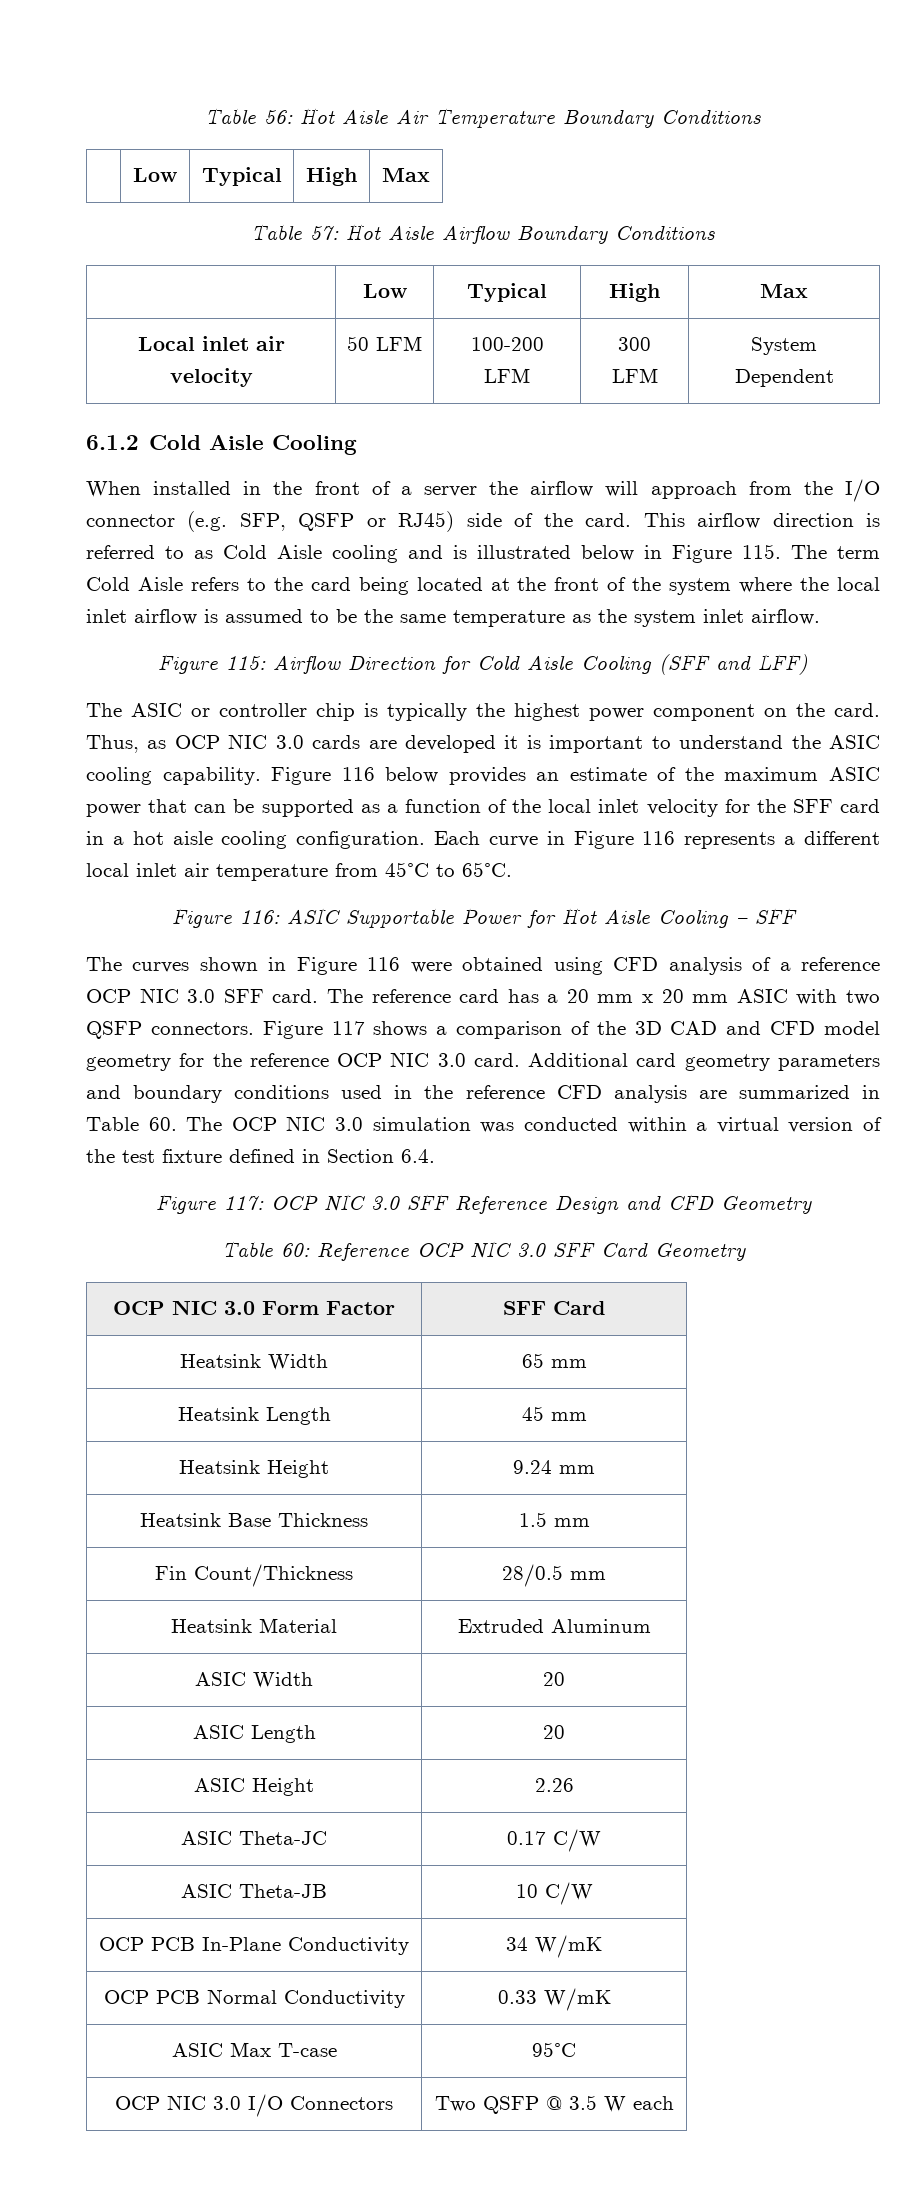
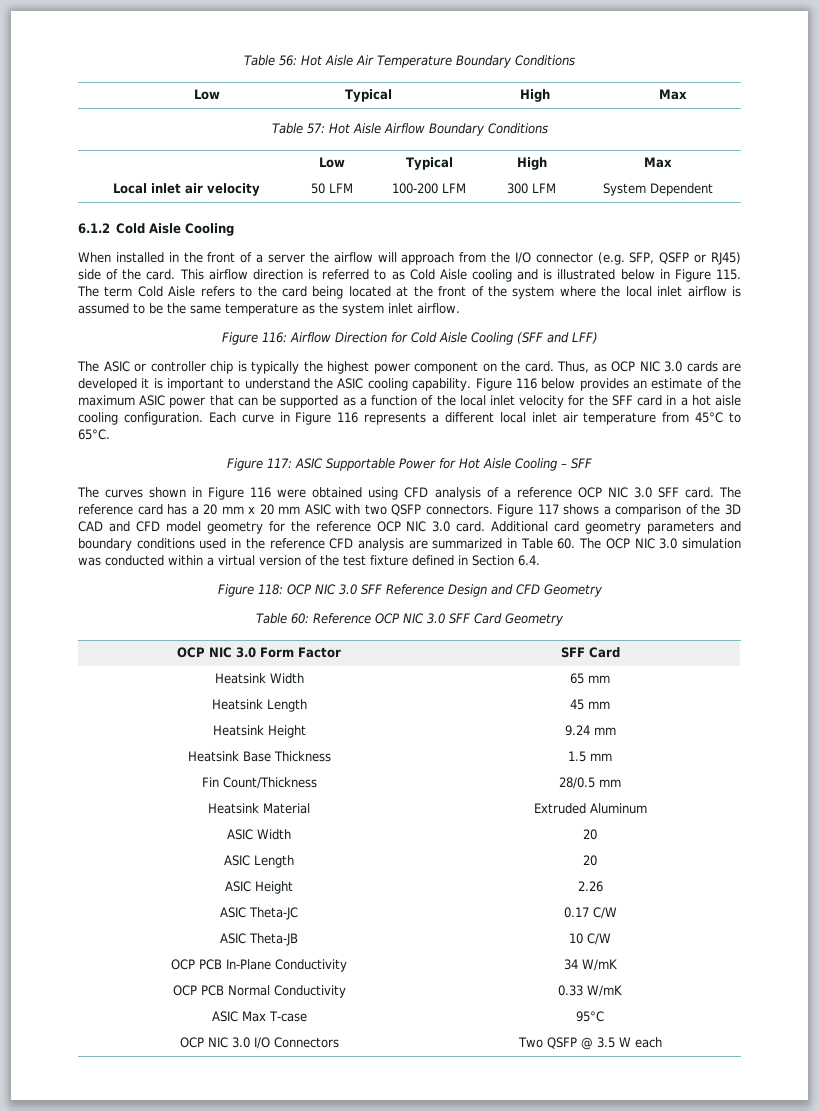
[226,656,266,670] 115: -> [261,332,287,343] 116:
[239,910,280,924] 116: -> [267,458,292,468] 117:
[223,1196,264,1210] 117: -> [257,584,283,595] 118:

